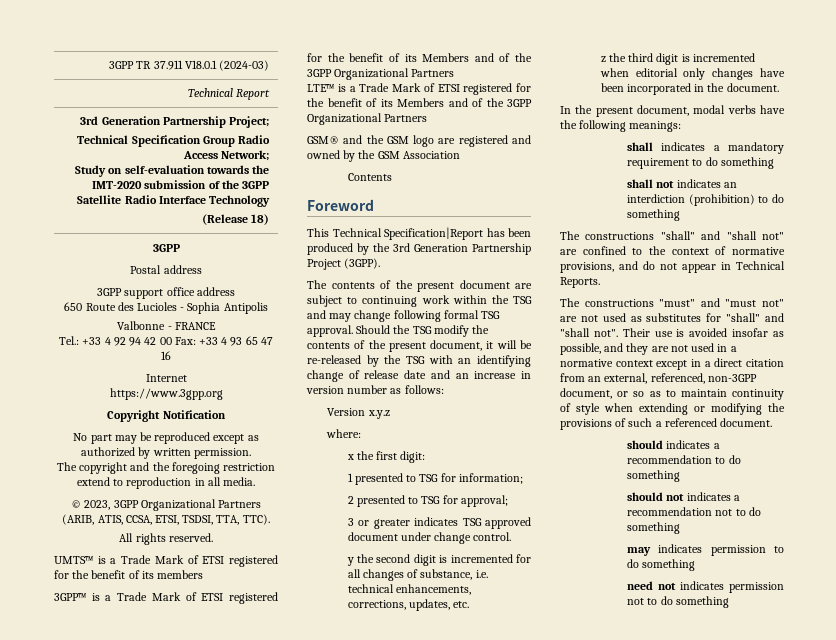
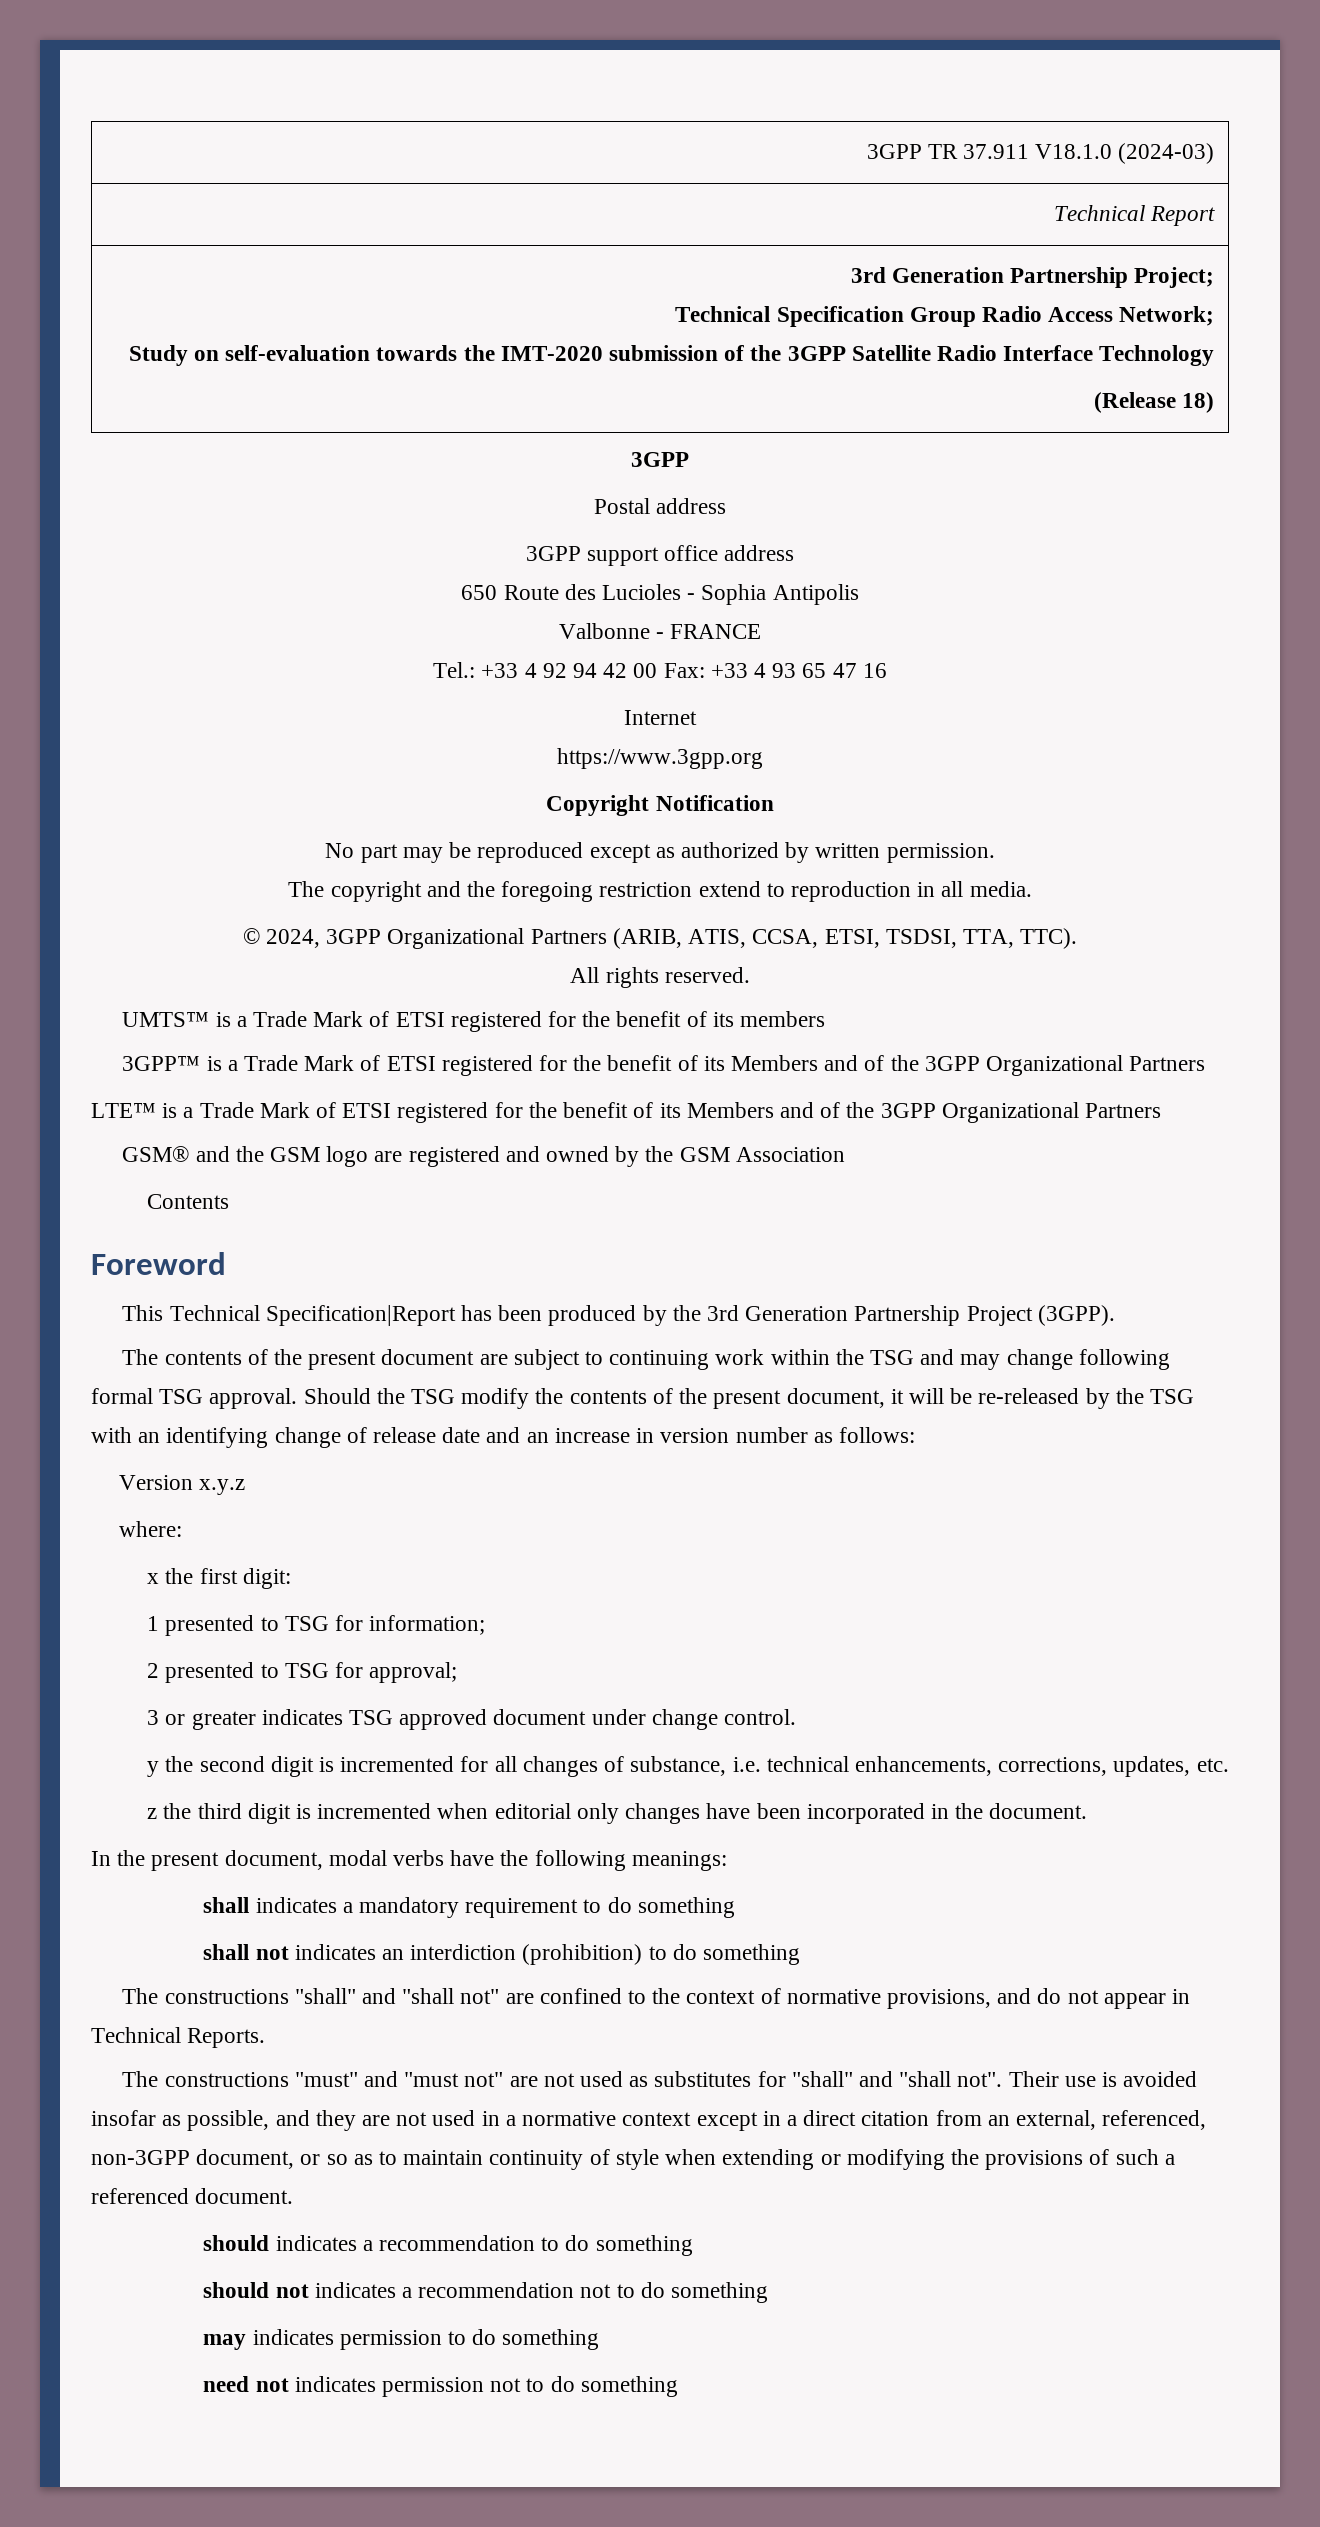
[184,60,217,69] V18.0.1 -> [1035,144,1113,159] V18.1.0
[84,500,111,510] 2023, -> [266,929,321,948] 2024,

